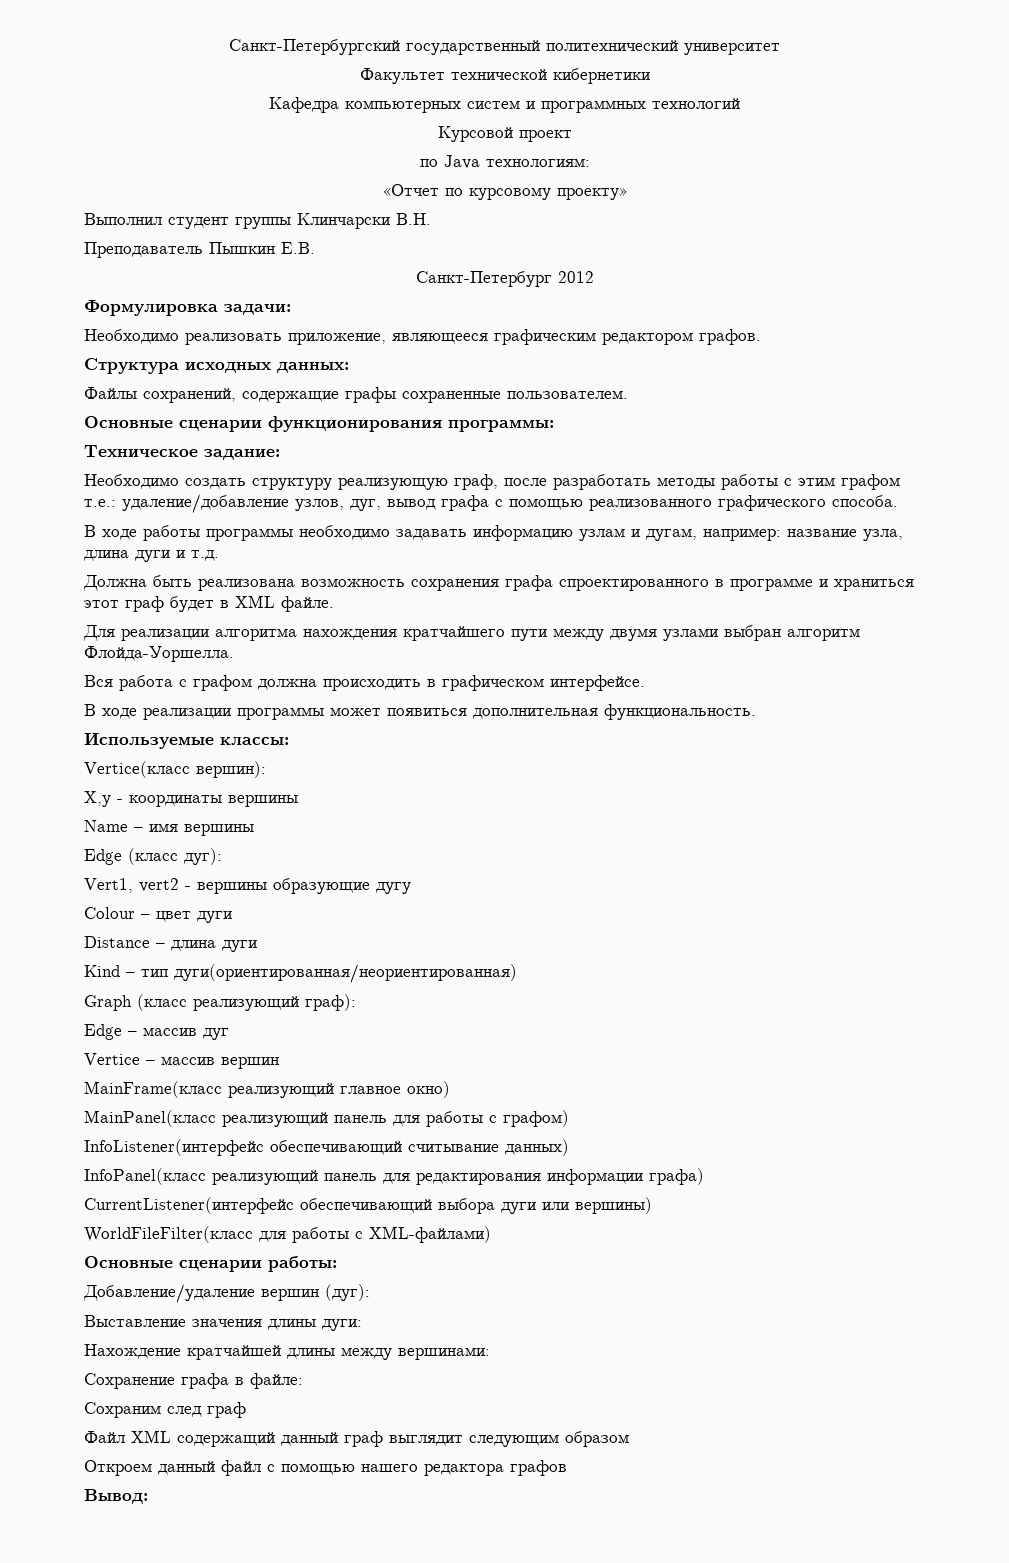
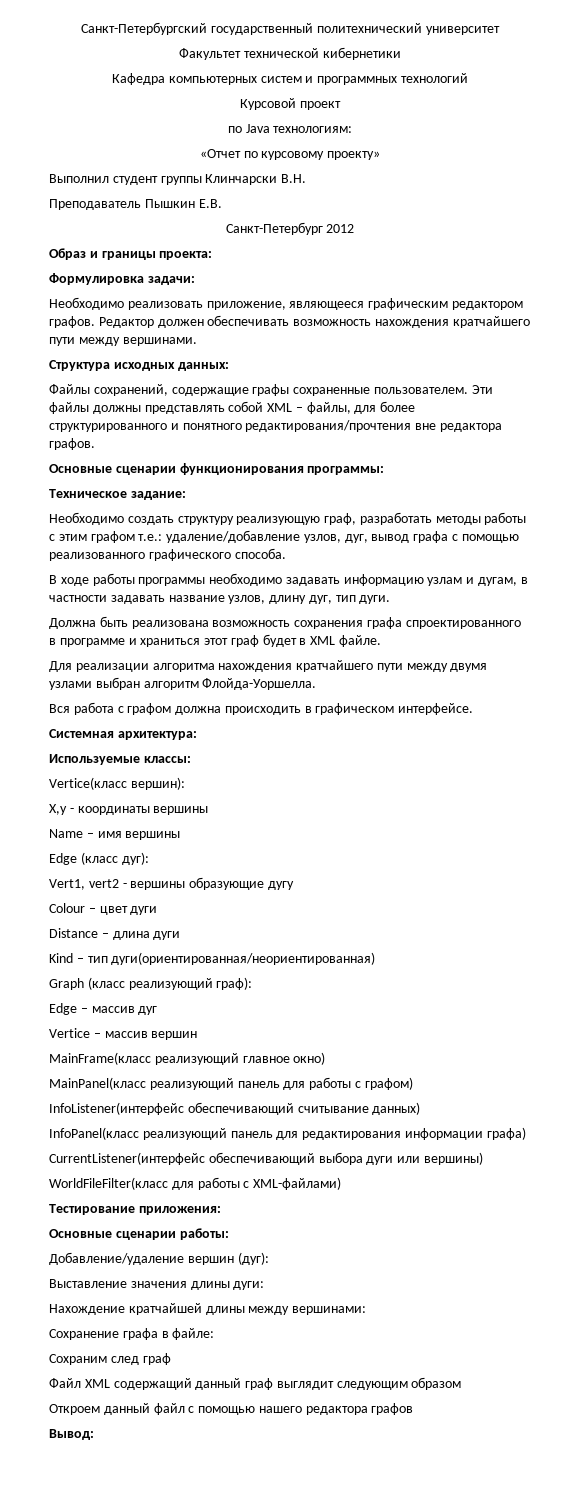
(594, 277) none -> [49,248,213,260] // Образ и границы проекта:
(761, 337) none -> [98,315,530,328] [49,337,197,346] Редактор должен обеспечивать возможность нахождения кратчайшего пути между вершинами.
(628, 394) none -> [471,385,493,394] [49,401,416,414] [49,420,502,432] [49,438,95,450] Эти файлы должны представлять собой XML – файлы, для более структурированного и понятного редактирования/прочтения вне редактора графов.
[504,478,547,486] после -> (357, 519) none
[703,528,903,541] [84,550,219,562] например: название узла, длина дуги и т.д. -> [520,577,528,584] [49,595,391,604] в частности задавать название узлов, длину дуг, тип дуги.
[84,704,756,720] В ходе реализации программы может появиться дополнительная функциональность. -> [49,729,197,740] Системная архитектура:
(491, 1234) none -> [49,1204,221,1215] // Тестирование приложения:

